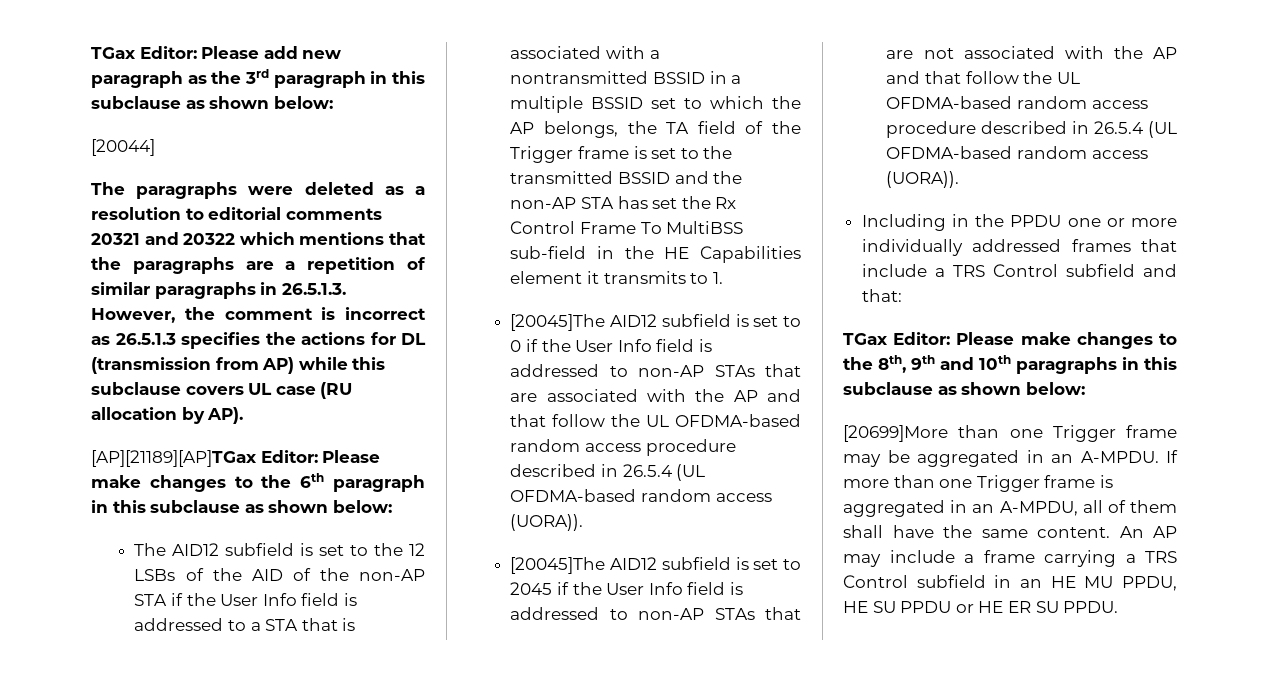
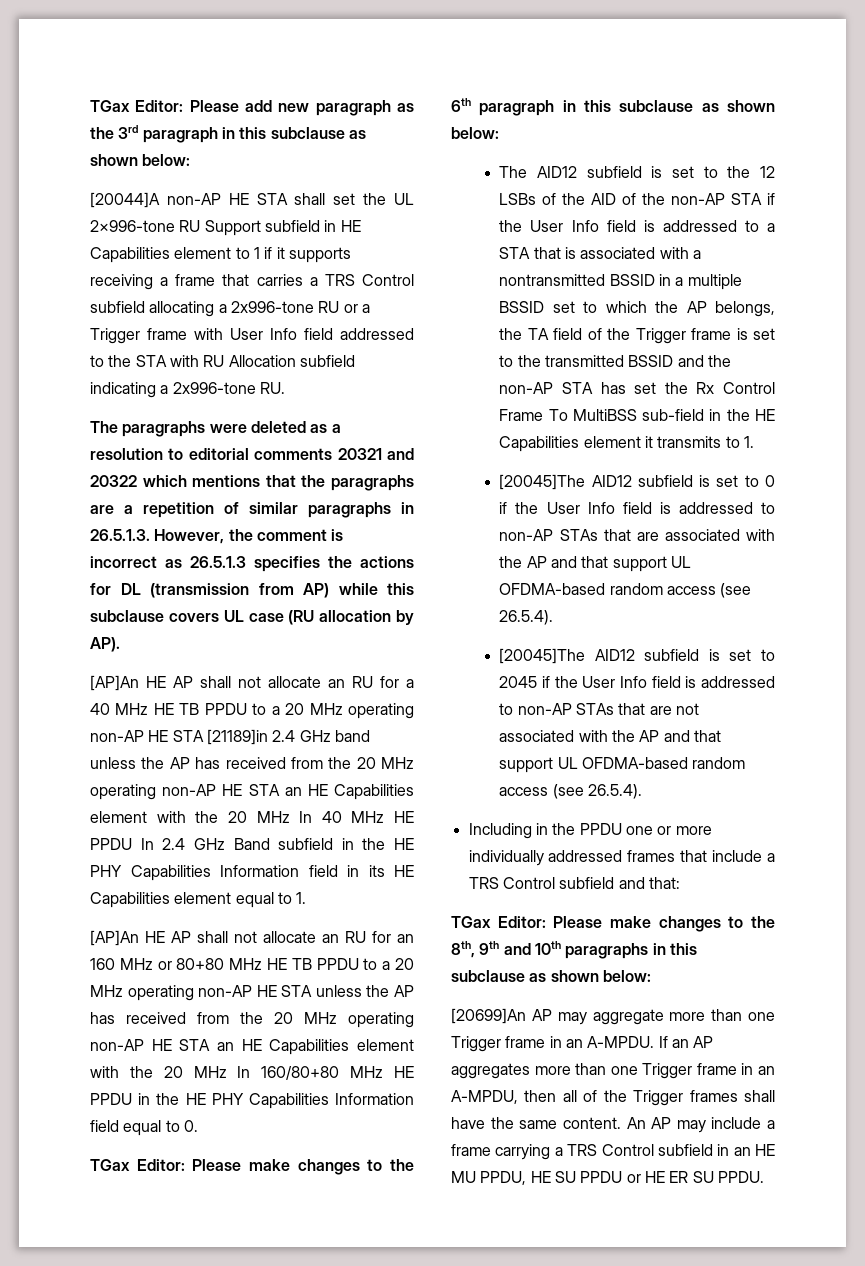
[91,139,155,156] [20044] -> [90,192,414,208] [90,220,361,236] [90,247,351,263] [90,274,414,290] [90,301,370,317] [90,328,414,344] [90,355,355,367] [90,382,285,398] [20044]A non-AP HE STA shall set the UL 2×996-tone RU Support subfield in HE Capabilities element to 1 if it supports receiving a frame that carries a TRS Control subfield allocating a 2x996-tone RU or a Trigger frame with User Info field addressed to the STA with RU Allocation subfield indicating a 2x996-tone RU.
[91,450,257,467] [AP][21189][AP]TGax -> [90,675,414,691] [90,703,415,719] [90,729,370,745] [90,757,414,769] [90,784,414,800] [90,811,414,823] [90,838,414,850] [90,865,414,881] [90,892,307,908] [90,930,414,946] [90,958,415,970] [90,985,414,1001] [90,1012,414,1028] [90,1039,414,1055] [90,1066,414,1080] [90,1093,415,1109] [90,1120,198,1136] [90,1159,130,1171] [AP]An HE AP shall not allocate an RU for a 40 MHz HE TB PPDU to a 20 MHz operating non-AP HE STA [21189]in 2.4 GHz band unless the AP has received from the 20 MHz operating non-AP HE STA an HE Capabilities element with the 20 MHz In 40 MHz HE PPDU In 2.4 GHz Band subfield in the HE PHY Capabilities Information field in its HE Capabilities element equal to 1. // [AP]An HE AP shall not allocate an RU for an 160 MHz or 80+80 MHz HE TB PPDU to a 20 MHz operating non-AP HE STA unless the AP has received from the 20 MHz operating non-AP HE STA an HE Capabilities element with the 20 MHz In 160/80+80 MHz HE PPDU in the HE PHY Capabilities Information field equal to 0. // TGax
[552,414,801,427] [510,439,736,456] [510,464,706,481] [510,489,772,502] [510,514,584,531] follow the UL OFDMA-based random access procedure described in 26.5.4 (UL OFDMA-based random access (UORA)). -> [612,556,692,572] [499,583,752,598] [499,610,554,625] support UL OFDMA-based random access (see 26.5.4).
[965,71,1080,84] [886,96,1148,109] [886,121,1177,138] [886,146,1148,159] [886,171,960,188] follow the UL OFDMA-based random access procedure described in 26.5.4 (UL OFDMA-based random access (UORA)). -> [499,757,746,773] [499,784,643,799] support UL OFDMA-based random access (see 26.5.4).
[843,425,1177,442] [843,450,1178,467] [843,475,1113,492] [843,500,945,517] [20699]More than one Trigger frame may be aggregated in an A-MPDU. If more than one Trigger frame is aggregated -> [451,1008,775,1025] [451,1036,714,1052] [451,1063,737,1079] [20699]An AP may aggregate more than one Trigger frame in an A-MPDU. If an AP aggregates more than one Trigger frame
(1078, 508) none -> [524,1090,557,1102] then
[1130,500,1177,513] them -> [603,1090,738,1106] the Trigger frames

